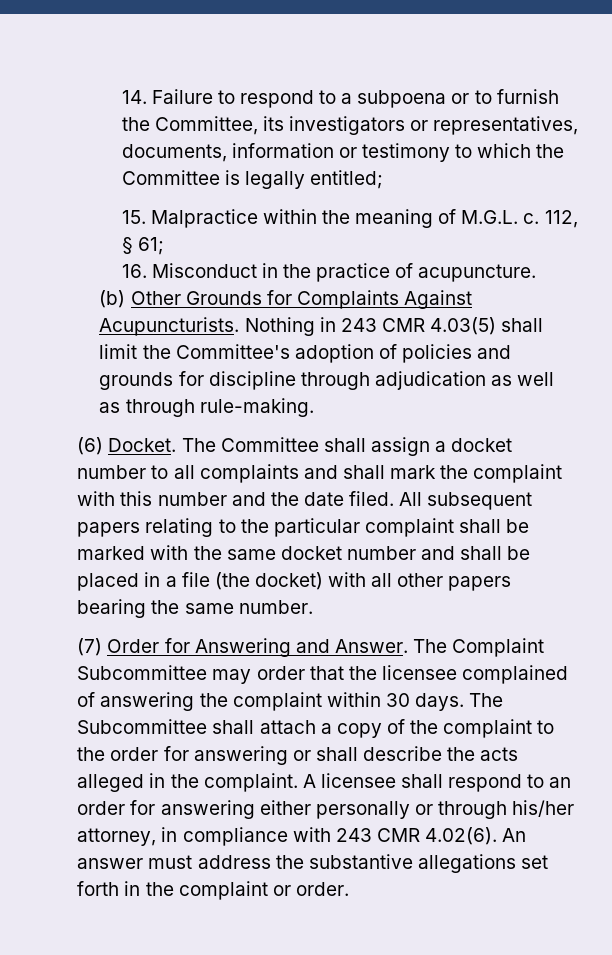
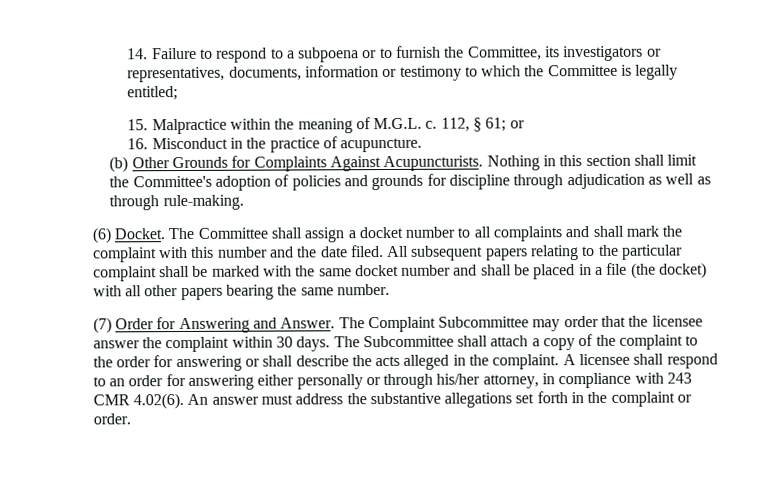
(164, 246) none -> [509,120,525,129] or
[340,317,497,335] 243 CMR 4.03(5) -> [559,154,631,167] this section
[462,665,569,684] [77,692,195,711] complained of answering -> [92,340,140,349] answer

